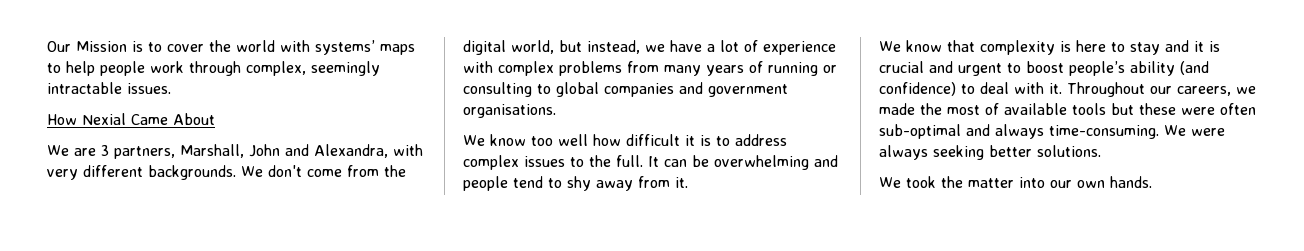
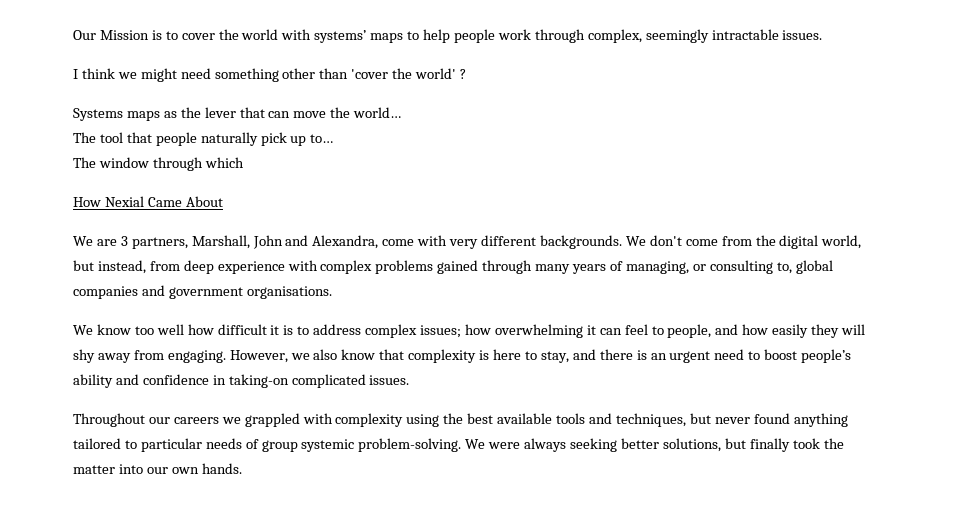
(171, 88) none -> [73,68,467,82] [73,107,402,121] [73,132,334,146] [73,157,244,171] // I think we might need something other than 'cover the world' ? // Systems maps as the lever that can move the world… // The tool that people naturally pick up to… // The window through which
(388, 151) none -> [382,239,415,246] come
[645,40,758,52] we have a lot of -> [149,260,214,274] from deep
[627,61,659,73] from -> [437,260,533,274] gained through
[768,62,818,76] running -> [625,261,689,274] managing,
[537,84,551,94] to -> [776,262,792,274] to,
[524,155,838,170] [463,176,688,191] [879,41,901,52] issues to the full. It can be overwhelming and people tend to shy away from it. // We -> [420,324,866,338] [73,349,338,363] issues; how overwhelming it can feel to people, and how easily they will shy away from engaging. However, we also
[1130,40,1220,55] [879,61,1209,76] [879,82,1256,97] [879,103,1256,115] [879,124,1159,139] stay and it is crucial and urgent to boost people’s ability (and confidence) to deal with it. Throughout our careers, we made the most of available tools but these were often sub-optimal and always time-consuming. -> [540,349,852,363] [73,374,410,388] [73,413,848,427] [73,438,462,452] stay, and there is an urgent need to boost people’s ability and confidence in taking-on complicated issues. // Throughout our careers we grappled with complexity using the best available tools and techniques, but never found anything tailored to particular needs of group systemic problem-solving.
[1037,145,1101,157] [879,177,901,188] solutions. // We -> [662,438,790,452] solutions, but finally

